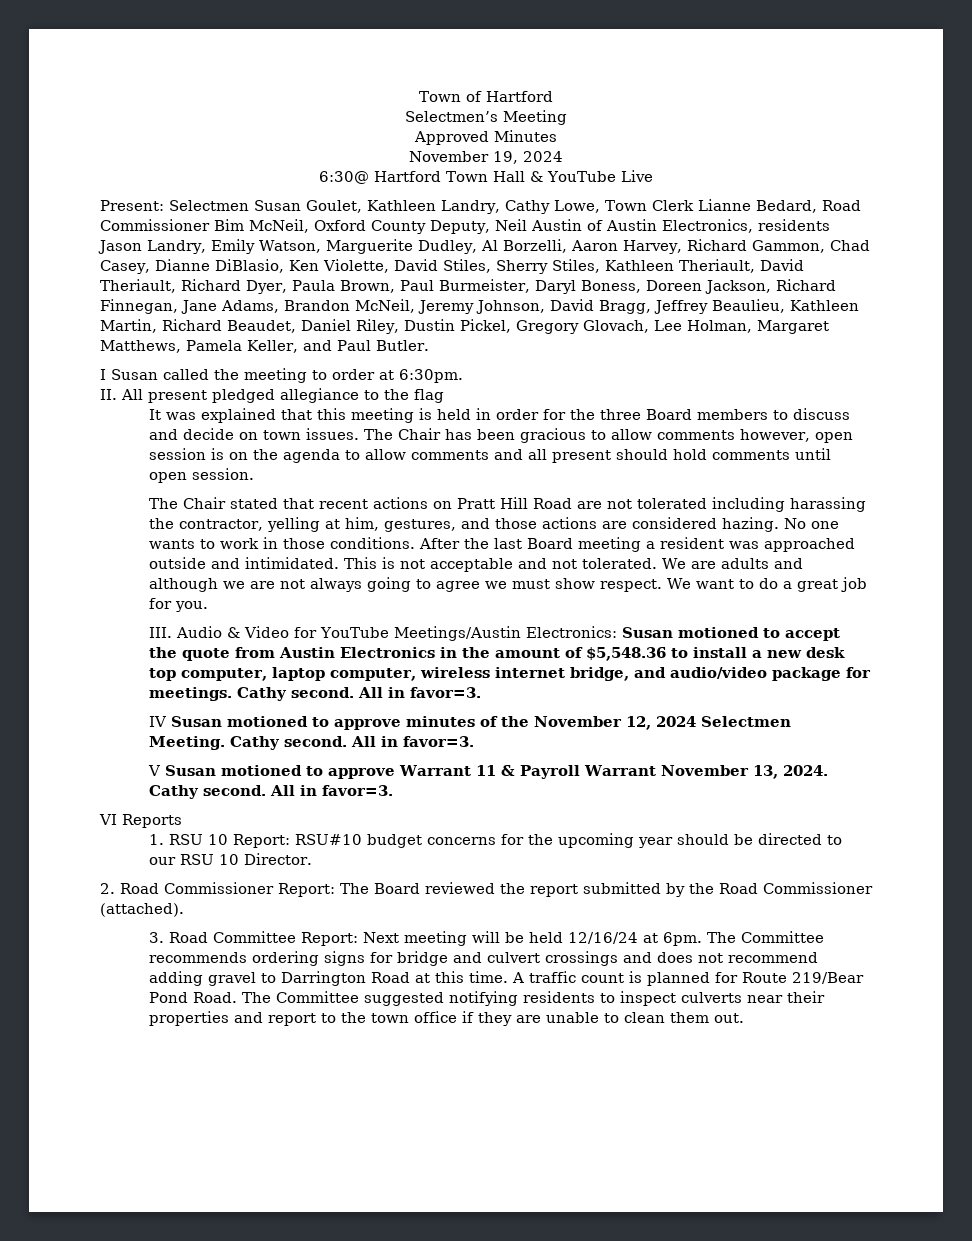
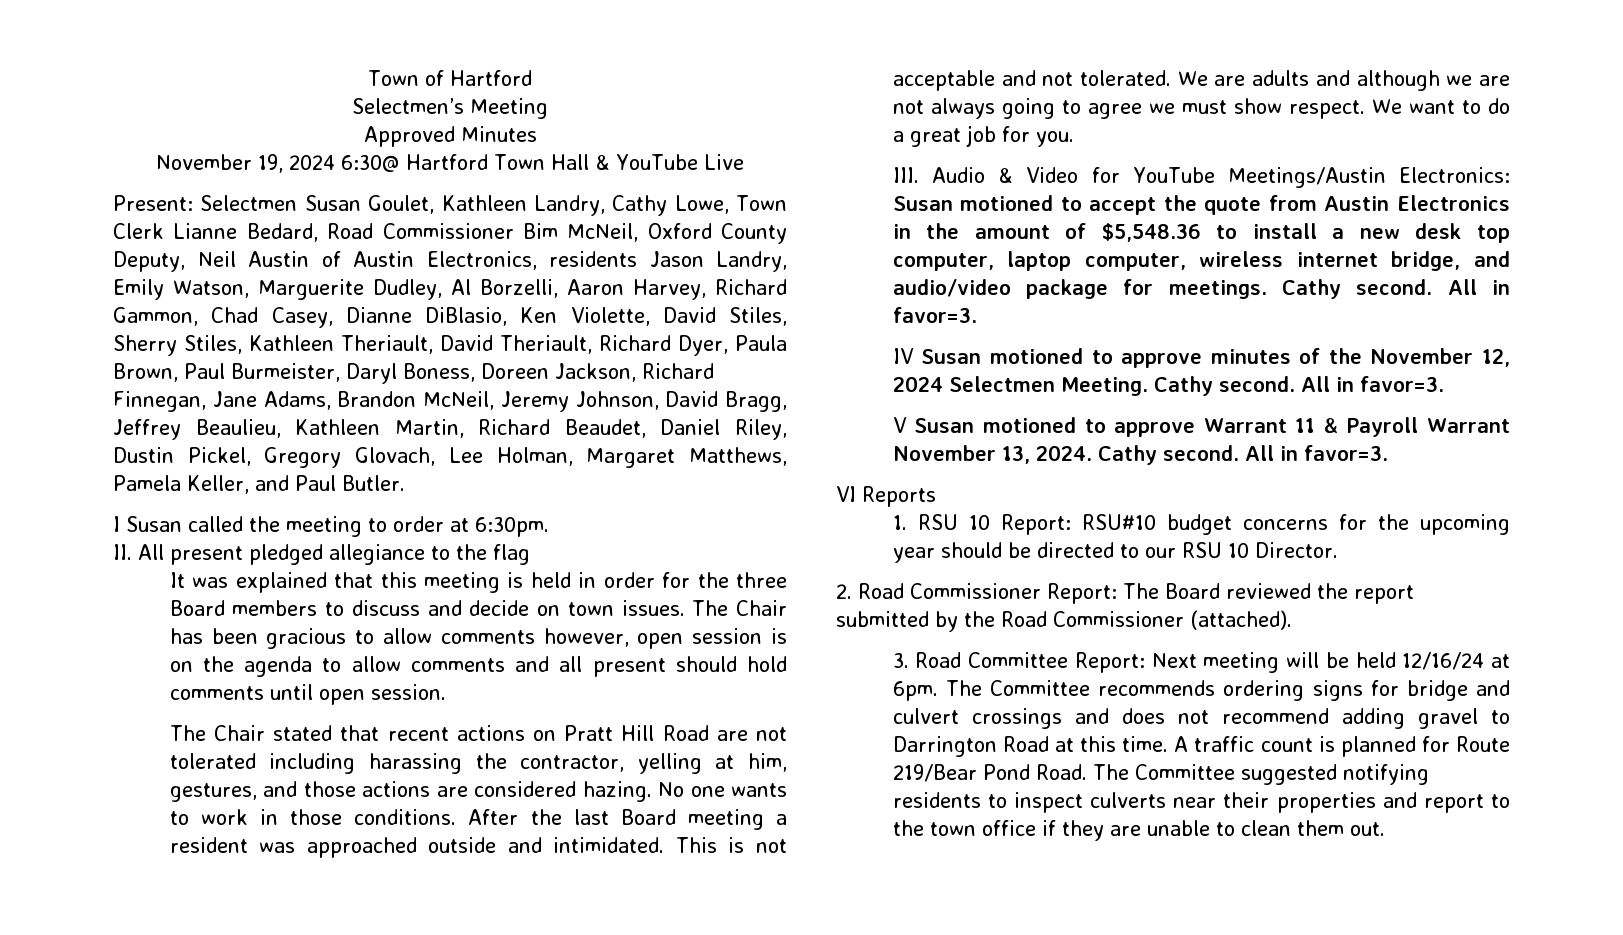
(563, 156) // -> (336, 162) none

